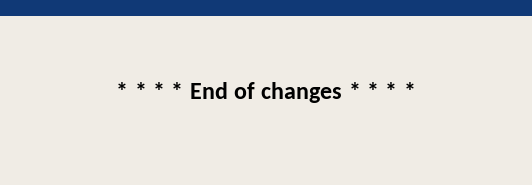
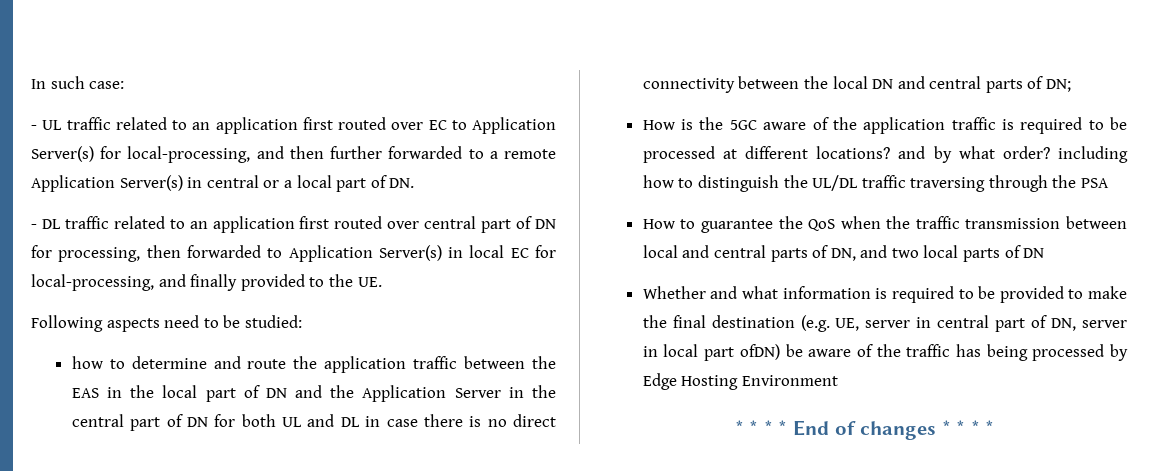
(116, 90) none -> [31,76,125,89] [31,117,556,134] [31,146,556,163] [31,175,415,192] [31,216,556,233] [31,245,556,262] [31,274,382,291] [31,315,302,332] [71,356,556,373] [71,385,556,402] [71,414,556,431] [642,76,1072,93] [642,117,1127,134] [642,146,1128,163] [642,175,1110,192] [642,216,1127,233] [642,245,1045,262] [642,286,1127,303] [642,315,1127,332] [642,344,1128,361] [642,373,838,390] In such case: // - UL traffic related to an application first routed over EC to Application Server(s) for local-processing, and then further forwarded to a remote Application Server(s) in central or a local part of DN. // - DL traffic related to an application first routed over central part of DN for processing, then forwarded to Application Server(s) in local EC for local-processing, and finally provided to the UE. // Following aspects need to be studied: // how to determine and route the application traffic between the EAS in the local part of DN and the Application Server in the central part of DN for both UL and DL in case there is no direct connectivity between the local DN and central parts of DN; // How is the 5GC aware of the application traffic is required to be processed at different locations? and by what order? including how to distinguish the UL/DL traffic traversing through the PSA // How to guarantee the QoS when the traffic transmission between local and central parts of DN, and two local parts of DN // Whether and what information is required to be provided to make the final destination (e.g. UE, server in central part of DN, server in local part ofDN) be aware of the traffic has being processed by Edge Hosting Environment //

